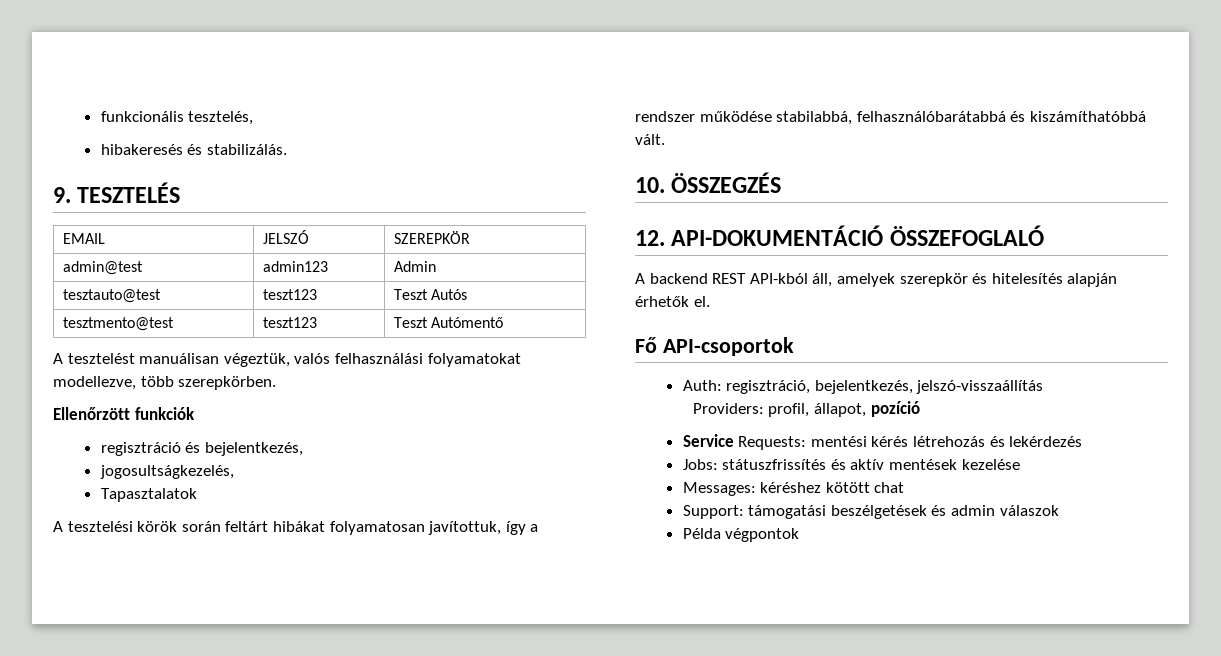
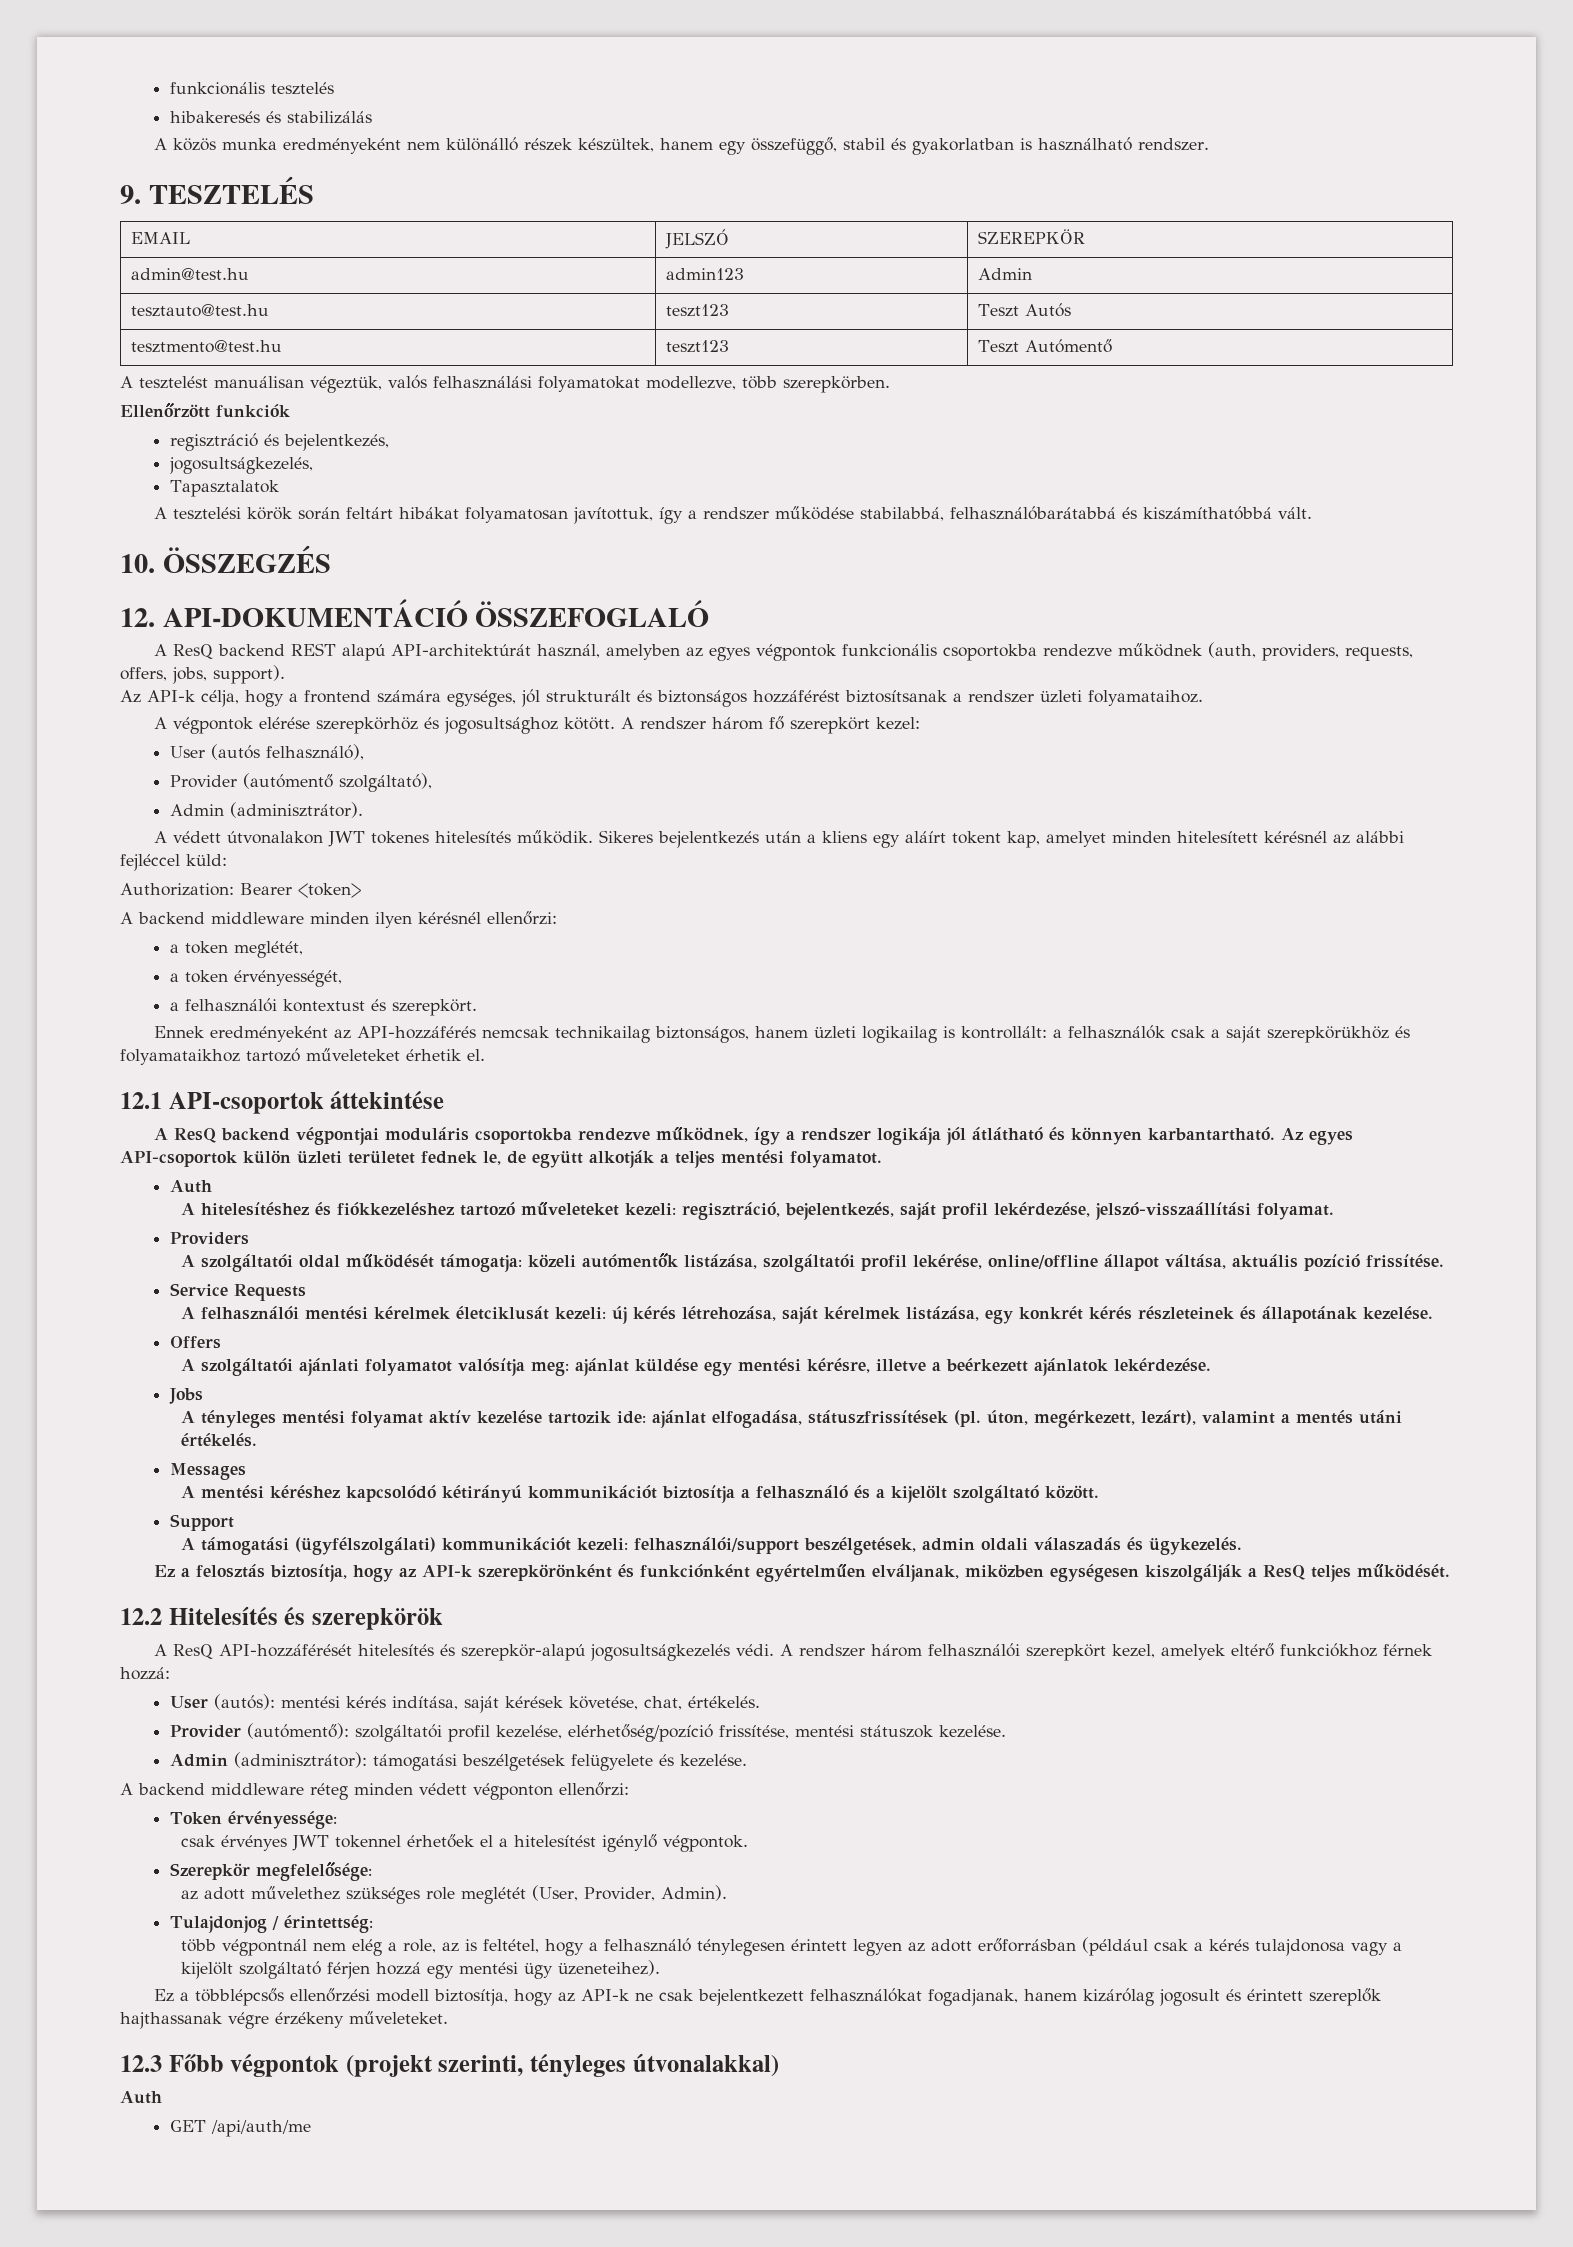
[100,111,254,125] funkcionális tesztelés, -> [169,82,334,95] funkcionális tesztelés
[206,144,287,155] stabilizálás. -> [286,111,372,124] [154,137,1210,155] stabilizálás // A közös munka eredményeként nem különálló részek készültek, hanem egy összefüggő, stabil és gyakorlatban is használható rendszer.
[62,261,143,275] admin@test -> [131,268,250,280] admin@test.hu
[62,289,161,303] tesztauto@test -> [131,304,270,317] tesztauto@test.hu
[62,317,174,331] tesztmento@test -> [131,340,283,353] tesztmento@test.hu
(645, 278) none -> [173,644,214,659] ResQ
[749,273,1118,287] [635,296,689,307] API-kból áll, amelyek szerepkör és hitelesítés alapján érhetők -> [342,642,1414,661] [120,665,285,684] [120,689,1203,707] [154,716,921,734] [169,744,364,760] [169,773,432,792] [169,802,363,818] [154,830,1405,848] [120,854,227,871] [120,883,361,898] [120,911,557,928] [169,941,303,958] [169,970,342,987] [169,998,477,1016] [154,1025,1411,1043] [120,1048,461,1065] alapú API-architektúrát használ, amelyben az egyes végpontok funkcionális csoportokba rendezve működnek (auth, providers, requests, offers, jobs, support). // Az API-k célja, hogy a frontend számára egységes, jól strukturált és biztonságos hozzáférést biztosítsanak a rendszer üzleti folyamataihoz. // A végpontok elérése szerepkörhöz és jogosultsághoz kötött. A rendszer három fő szerepkört kezel: // User (autós felhasználó), // Provider (autómentő szolgáltató), // Admin (adminisztrátor). // A védett útvonalakon JWT tokenes hitelesítés működik. Sikeres bejelentkezés után a kliens egy aláírt tokent kap, amelyet minden hitelesített kérésnél az alábbi fejléccel küld: // Authorization: Bearer <token> // A backend middleware minden ilyen kérésnél ellenőrzi: // a token meglétét, // a token érvényességét, // a felhasználói kontextust és szerepkört. // Ennek eredményeként az API-hozzáférés nemcsak technikailag biztonságos, hanem üzleti logikailag is kontrollált: a felhasználók csak a saját szerepkörükhöz és folyamataikhoz tartozó műveleteket érhetik
[635,337,794,356] [682,380,1044,394] [692,403,866,417] Fő API-csoportok // Auth: regisztráció, bejelentkezés, jelszó-visszaállítás // Providers: profil, állapot, -> [120,1091,445,1114] [154,1127,1354,1145] [120,1150,882,1168] [169,1180,212,1193] [181,1202,1335,1220] [169,1232,249,1245] [181,1253,1299,1272] 12.1 API-csoportok áttekintése // A ResQ backend végpontjai moduláris csoportokba rendezve működnek, így a rendszer logikája jól átlátható és könnyen karbantartható. Az egyes API-csoportok külön üzleti területet fednek le, de együtt alkotják a teljes mentési folyamatot. // Auth // A hitelesítéshez és fiókkezeléshez tartozó műveleteket kezeli: regisztráció, bejelentkezés, saját profil lekérdezése, jelszó-visszaállítási folyamat. // Providers // A szolgáltatói oldal működését támogatja: közeli autómentők listázása, szolgáltatói profil lekérése, online/offline állapot váltása, aktuális
(920, 409) none -> [1366,1254,1445,1268] frissítése.
[738,436,1083,450] [682,459,1020,470] [682,482,905,496] [682,505,1059,519] [682,528,800,542] Requests: mentési kérés létrehozás és lekérdezés // Jobs: státuszfrissítés és aktív mentések kezelése // Messages: kéréshez kötött chat // Support: támogatási beszélgetések és admin válaszok // Példa végpontok -> [233,1284,306,1301] [181,1306,1434,1324] [169,1336,221,1349] [181,1358,1212,1376] [168,1388,203,1404] [181,1410,1403,1428] [181,1433,258,1447] [169,1463,246,1480] [181,1485,1100,1503] [169,1514,234,1531] [181,1537,1243,1555] [154,1564,1451,1582] [120,1606,443,1630] [154,1643,1433,1661] [120,1667,170,1680] [169,1694,760,1713] [169,1723,1006,1742] [169,1752,747,1771] [120,1782,629,1800] [169,1811,337,1829] [181,1834,749,1852] [169,1862,372,1881] [181,1885,728,1904] [169,1915,373,1933] [181,1937,1403,1956] [181,1960,661,1979] [154,1988,1382,2006] [120,2011,448,2029] [120,2053,779,2077] [120,2091,162,2104] [169,2120,311,2137] Requests // A felhasználói mentési kérelmek életciklusát kezeli: új kérés létrehozása, saját kérelmek listázása, egy konkrét kérés részleteinek és állapotának kezelése. // Offers // A szolgáltatói ajánlati folyamatot valósítja meg: ajánlat küldése egy mentési kérésre, illetve a beérkezett ajánlatok lekérdezése. // Jobs // A tényleges mentési folyamat aktív kezelése tartozik ide: ajánlat elfogadása, státuszfrissítések (pl. úton, megérkezett, lezárt), valamint a mentés utáni értékelés. // Messages // A mentési kéréshez kapcsolódó kétirányú kommunikációt biztosítja a felhasználó és a kijelölt szolgáltató között. // Support // A támogatási (ügyfélszolgálati) kommunikációt kezeli: felhasználói/support beszélgetések, admin oldali válaszadás és ügykezelés. // Ez a felosztás biztosítja, hogy az API-k szerepkörönként és funkciónként egyértelműen elváljanak, miközben egységesen kiszolgálják a ResQ teljes működését. // 12.2 Hitelesítés és szerepkörök // A ResQ API-hozzáférését hitelesítés és szerepkör-alapú jogosultságkezelés védi. A rendszer három felhasználói szerepkört kezel, amelyek eltérő funkciókhoz férnek hozzá: // User (autós): mentési kérés indítása, saját kérések követése, chat, értékelés. // Provider (autómentő): szolgáltatói profil kezelése, elérhetőség/pozíció frissítése, mentési státuszok kezelése. // Admin (adminisztrátor): támogatási beszélgetések felügyelete és kezelése. // A backend middleware réteg minden védett végponton ellenőrzi: // Token érvényessége: // csak érvényes JWT tokennel érhetőek el a hitelesítést igénylő végpontok. // Szerepkör megfelelősége: // az adott művelethez szükséges role meglétét (User, Provider, Admin). // Tulajdonjog / érintettség: // több végpontnál nem elég a role, az is feltétel, hogy a felhasználó ténylegesen érintett legyen az adott erőforrásban (például csak a kérés tulajdonosa vagy a kijelölt szolgáltató férjen hozzá egy mentési ügy üzeneteihez). // Ez a többlépcsős ellenőrzési modell biztosítja, hogy az API-k ne csak bejelentkezett felhasználókat fogadjanak, hanem kizárólag jogosult és érintett szereplők hajthassanak végre érzékeny műveleteket. // 12.3 Főbb végpontok (projekt szerinti, tényleges útvonalakkal) // Auth // GET /api/auth/me

